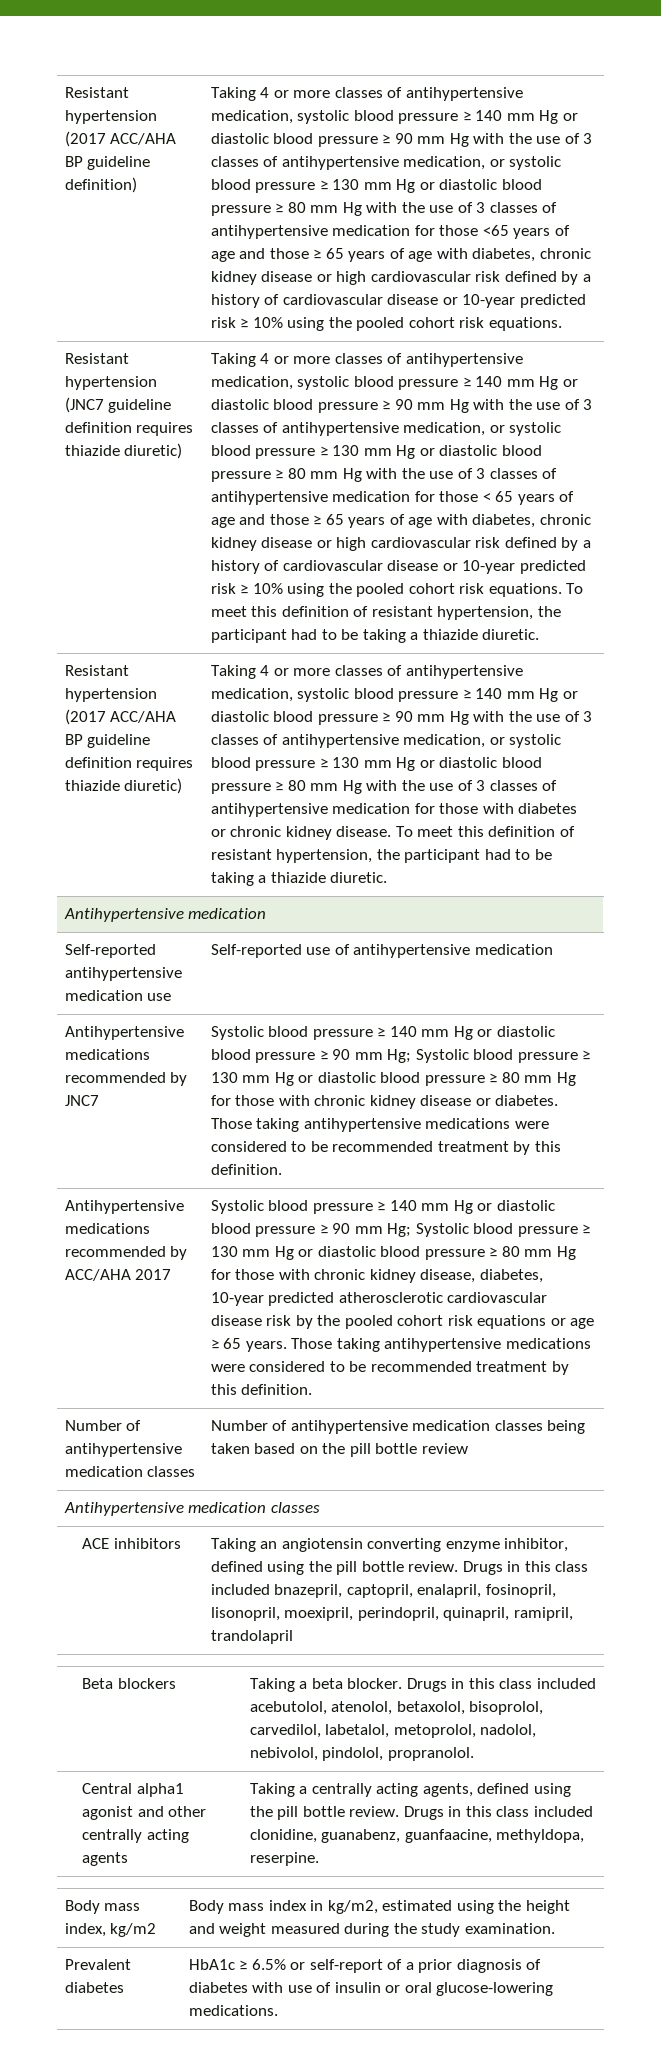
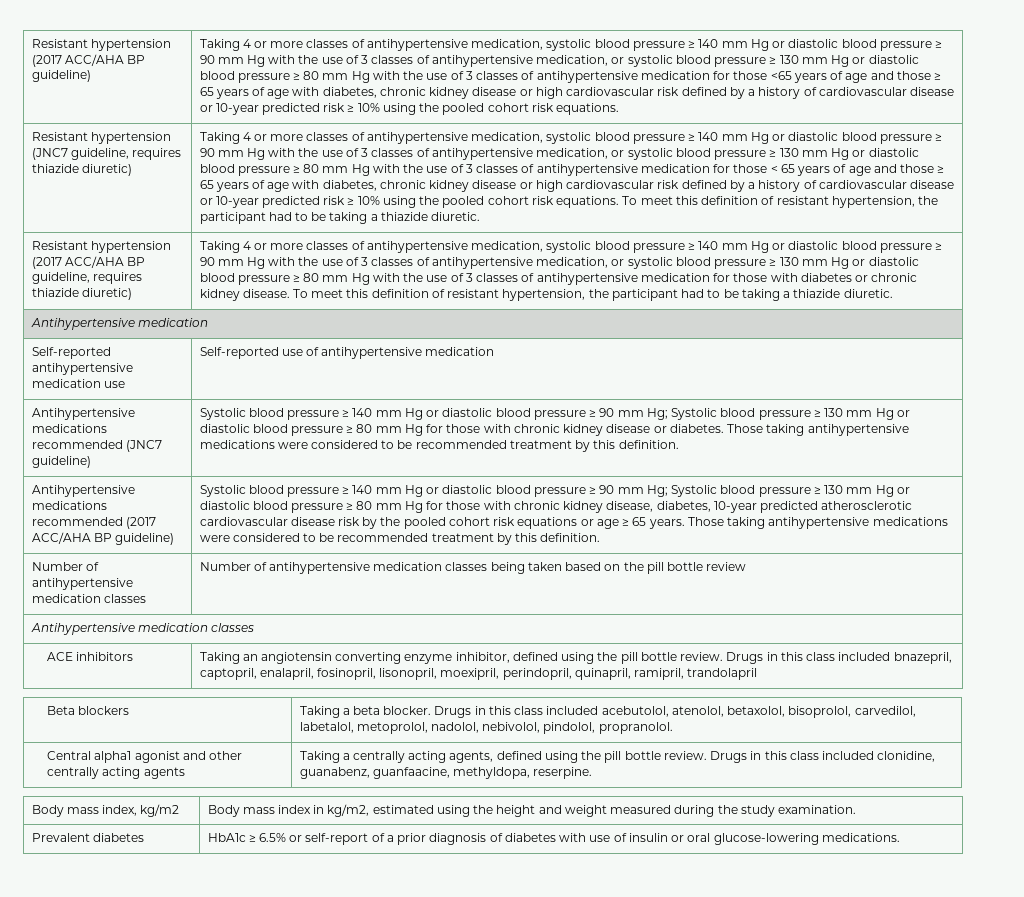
[64,87,129,98] [64,110,157,124] [64,131,177,147] [64,156,151,170] [64,177,137,193] Resistant hypertension (2017 ACC/AHA BP guideline definition) -> [31,39,171,51] [31,54,146,67] [31,70,91,82] Resistant hypertension (2017 ACC/AHA BP guideline)
[108,399,172,413] [64,422,132,433] guideline definition -> [70,148,129,160] guideline,
[87,734,151,748] [64,757,132,768] guideline definition -> [31,272,90,284] guideline,
[170,1072,188,1086] [64,1095,99,1106] by JNC7 -> [125,440,162,452] [31,456,91,468] (JNC7 guideline)
[170,1246,188,1260] [64,1269,172,1281] by ACC/AHA 2017 -> [125,517,156,529] [31,532,175,545] (2017 ACC/AHA BP guideline)

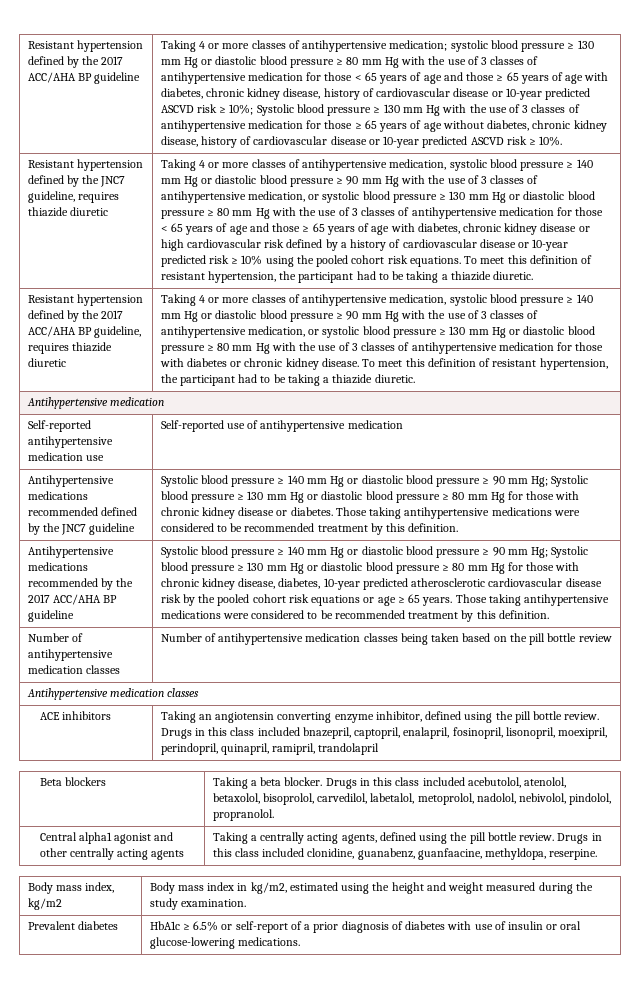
[31,39,171,51] [31,54,146,67] [31,70,91,82] [199,39,943,51] [199,55,625,67] Resistant hypertension (2017 ACC/AHA BP guideline) | Taking 4 or more classes of antihypertensive medication, systolic blood pressure ≥ 140 mm Hg or diastolic blood pressure ≥ 90 mm Hg with the use of 3 classes of antihypertensive medication, or -> [27,40,143,52] [27,56,124,68] [27,72,141,84] [160,40,448,52] Resistant hypertension defined by the 2017 ACC/AHA BP guideline | Taking 4 or more classes of antihypertensive medication;
[770,71,792,80] <65 -> [354,72,377,81] < 65
[472,87,955,99] [199,103,620,115] [31,132,171,144] [31,148,182,160] [31,164,132,176] disease or high cardiovascular risk defined by a history of cardiovascular disease or 10-year predicted risk ≥ 10% using the pooled cohort risk equations. // Resistant hypertension (JNC7 guideline, requires thiazide diuretic) -> [283,88,591,100] [160,104,580,116] [160,120,607,132] [160,136,563,148] [27,159,143,171] [27,175,126,187] [27,191,119,203] [27,207,108,217] disease, history of cardiovascular disease or 10-year predicted ASCVD risk ≥ 10%; Systolic blood pressure ≥ 130 mm Hg with the use of 3 classes of antihypertensive medication for those ≥ 65 years of age without diabetes, chronic kidney disease, history of cardiovascular disease or 10-year predicted ASCVD risk ≥ 10%. // Resistant hypertension defined by the JNC7 guideline, requires thiazide diuretic
[31,257,62,269] (2017 -> [27,310,124,322] defined by the 2017
[81,288,132,300] diuretic) -> [27,358,66,367] diuretic
[125,440,162,452] [31,456,91,468] (JNC7 guideline) -> [100,507,137,516] [27,523,136,535] defined by the JNC7 guideline
[125,517,156,529] [31,532,175,545] (2017 ACC/AHA BP guideline) -> [100,578,134,590] [27,594,118,605] [27,610,74,622] by the 2017 ACC/AHA BP guideline

